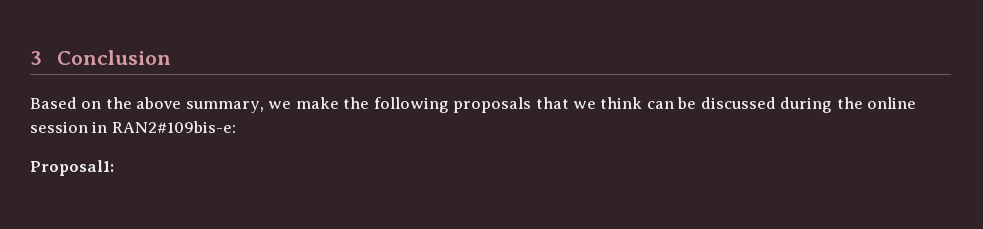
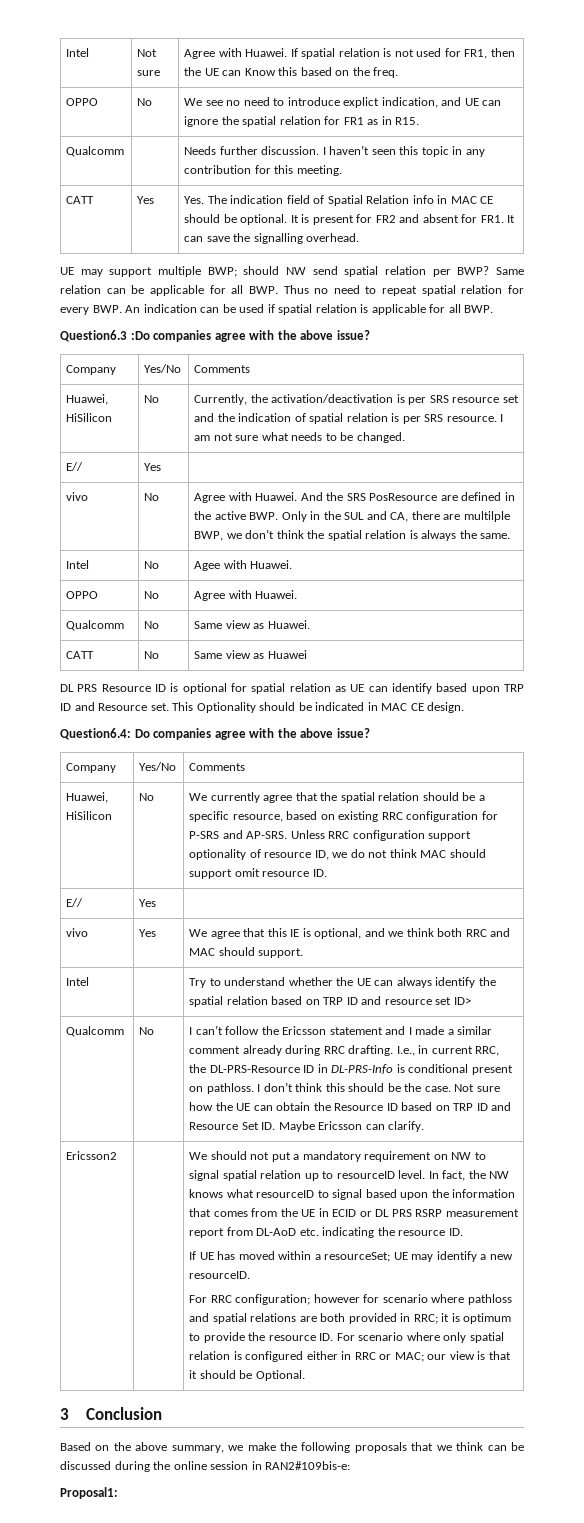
(30, 58) none -> [66,48,90,57] [137,49,158,57] [137,70,161,76] [184,48,515,59] [184,67,399,78] [66,98,99,106] [137,98,153,106] [184,97,502,108] [184,116,420,127] [66,146,125,157] [184,145,485,157] [184,165,342,176] [66,196,95,204] [137,196,155,204] [184,195,494,206] [184,214,516,225] [184,233,360,244] [60,266,524,277] [60,285,525,296] [60,304,494,315] [60,330,370,342] [66,365,117,375] [144,364,182,373] [194,365,251,373] [66,394,109,405] [66,413,113,422] [144,395,160,403] [194,394,519,405] [194,413,504,424] [194,432,405,443] [66,462,84,471] [144,463,162,471] [66,492,89,501] [144,493,160,501] [194,492,515,503] [194,511,510,522] [194,529,511,541] [66,560,90,569] [144,561,160,569] [194,560,293,571] [66,591,99,599] [144,591,160,599] [194,590,298,601] [66,620,125,631] [144,621,160,629] [194,620,310,629] [66,651,95,659] [144,651,160,659] [194,650,307,659] [60,683,524,694] [60,702,465,713] [60,728,370,740] [66,763,117,773] [139,762,177,771] [189,763,246,771] [66,792,109,803] [66,811,113,820] [139,793,155,801] [189,792,485,803] [189,811,498,822] [189,830,472,841] [189,849,486,860] [189,868,327,879] [66,898,84,907] [139,899,157,907] [66,928,89,937] [139,929,157,937] [189,928,511,939] [189,947,304,958] [66,977,90,986] [189,977,496,988] [189,996,471,1007] [66,1026,125,1037] [139,1027,155,1035] [189,1025,493,1035] [189,1045,500,1056] [189,1064,513,1075] [189,1082,500,1094] [189,1102,512,1111] [189,1121,425,1132] [66,1151,118,1160] [189,1151,486,1162] [189,1170,510,1181] [189,1189,516,1200] [189,1208,519,1217] [189,1227,463,1238] [189,1251,513,1262] [189,1271,251,1279] [189,1294,512,1305] [189,1313,512,1324] [189,1332,504,1343] [189,1351,511,1362] [189,1370,305,1381] Intel | Not sure | Agree with Huawei. If spatial relation is not used for FR1, then the UE can Know this based on the freq. // OPPO | No | We see no need to introduce explict indication, and UE can ignore the spatial relation for FR1 as in R15. // Qualcomm | | Needs further discussion. I haven’t seen this topic in any contribution for this meeting. // CATT | Yes | Yes. The indication field of Spatial Relation info in MAC CE should be optional. It is present for FR2 and absent for FR1. It can save the signalling overhead. // UE may support multiple BWP; should NW send spatial relation per BWP? Same relation can be applicable for all BWP. Thus no need to repeat spatial relation for every BWP. An indication can be used if spatial relation is applicable for all BWP. // Question6.3 :Do companies agree with the above issue? // Company | Yes/No | Comments // Huawei, HiSilicon | No | Currently, the activation/deactivation is per SRS resource set and the indication of spatial relation is per SRS resource. I am not sure what needs to be changed. // E// | Yes | // vivo | No | Agree with Huawei. And the SRS PosResource are defined in the active BWP. Only in the SUL and CA, there are multilple BWP, we don’t think the spatial relation is always the same. // Intel | No | Agee with Huawei. // OPPO | No | Agree with Huawei. // Qualcomm | No | Same view as Huawei. // CATT | No | Same view as Huawei // DL PRS Resource ID is optional for spatial relation as UE can identify based upon TRP ID and Resource set. This Optionality should be indicated in MAC CE design. // Question6.4: Do companies agree with the above issue? // Company | Yes/No | Comments // Huawei, HiSilicon | No | We currently agree that the spatial relation should be a specific resource, based on existing RRC configuration for P-SRS and AP-SRS. Unless RRC configuration support optionality of resource ID, we do not think MAC should support omit resource ID. // E// | Yes | // vivo | Yes | We agree that this IE is optional, and we think both RRC and MAC should support. // Intel | | Try to understand whether the UE can always identify the spatial relation based on TRP ID and resource set ID> // Qualcomm | No | I can’t follow the Ericsson statement and I made a similar comment already during RRC drafting. I.e., in current RRC, the DL-PRS-Resource ID in DL-PRS-Info is conditional present on pathloss. I don’t think this should be the case. Not sure how the UE can obtain the Resource ID based on TRP ID and Resource Set ID. Maybe Ericsson can clarify. // Ericsson2 | | We should not put a mandatory requirement on NW to signal spatial relation up to resourceID level. In fact, the NW knows what resourceID to signal based upon the information that comes from the UE in ECID or DL PRS RSRP measurement report from DL-AoD etc. indicating the resource ID. // If UE has moved within a resourceSet; UE may identify a new resourceID. // For RRC configuration; however for scenario where pathloss and spatial relations are both provided in RRC; it is optimum to provide the resource ID. For scenario where only spatial relation is configured either in RRC or MAC; our view is that it should be Optional. //

